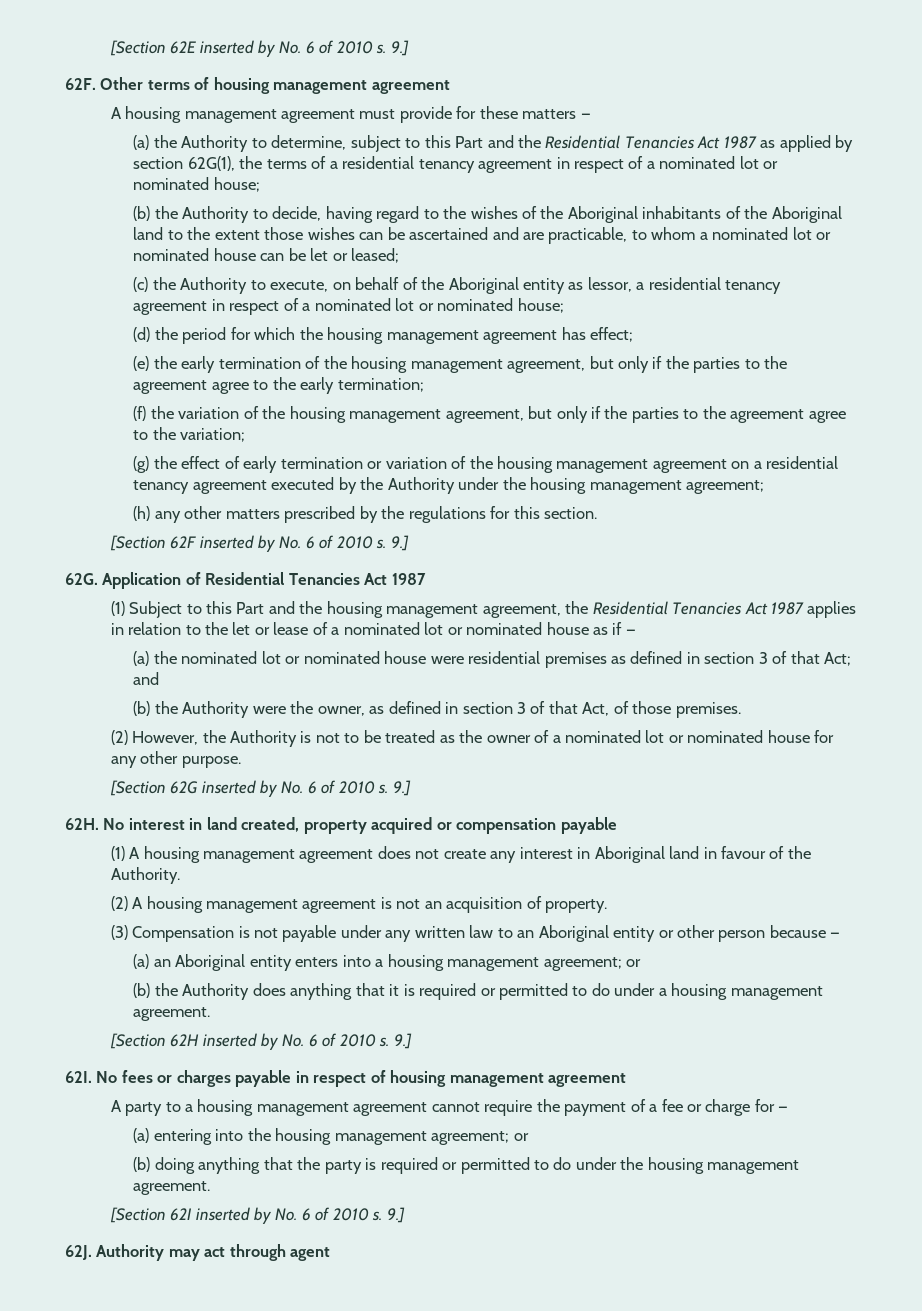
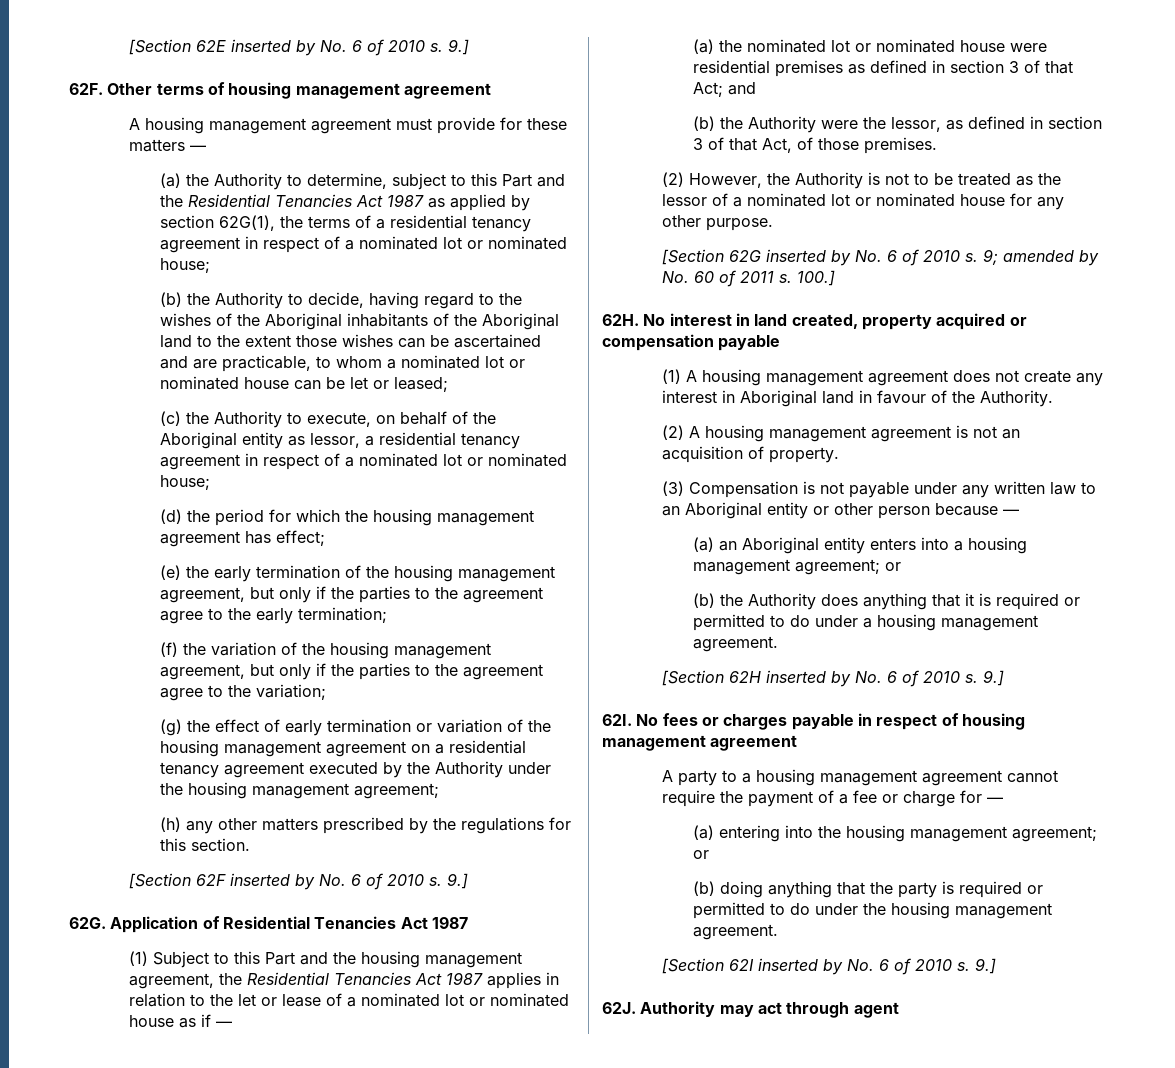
[317,706,365,716] owner, -> [890,117,941,132] lessor,
[486,735,531,743] owner -> [662,194,708,206] lessor
[392,780,411,796] 9.] -> [983,249,1100,266] [662,270,836,287] 9; amended by No. 60 of 2011 s. 100.]

